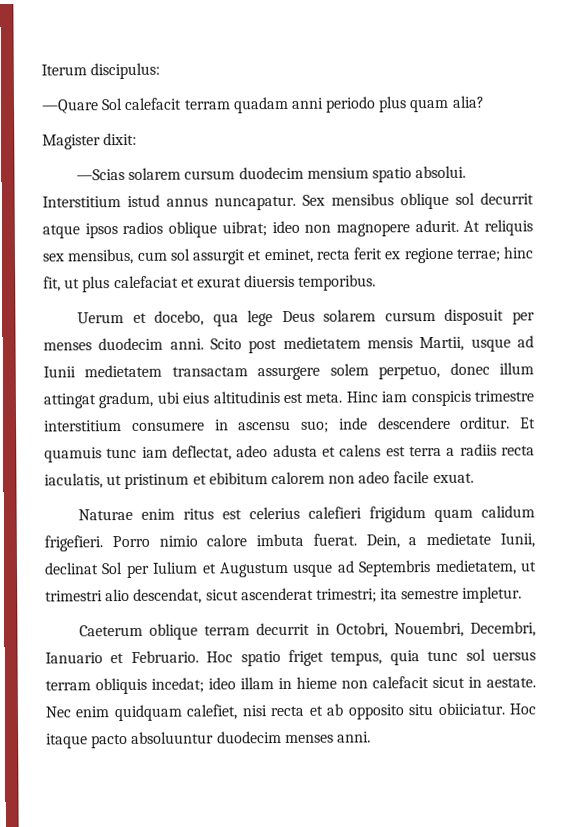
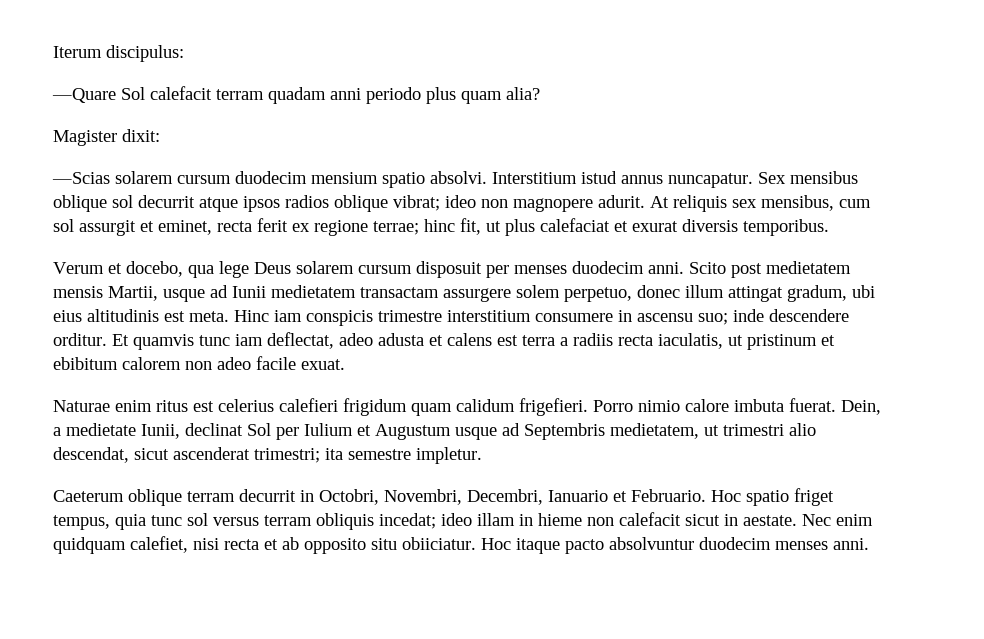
[415,165,467,179] absolui. -> [430,171,487,184] absolvi.
[221,221,267,237] uibrat; -> [393,195,440,211] vibrat;
[244,274,296,288] diuersis -> [682,219,738,232] diversis
[77,312,125,324] Uerum -> [53,262,104,274] Verum
[44,447,102,463] quamuis -> [133,334,194,350] quamvis
[393,621,464,638] Nouembri, -> [384,489,462,505] Novembri,
[491,651,536,661] uersus -> [213,517,259,526] versus
[131,731,215,744] absoluuntur -> [609,537,694,550] absolvuntur

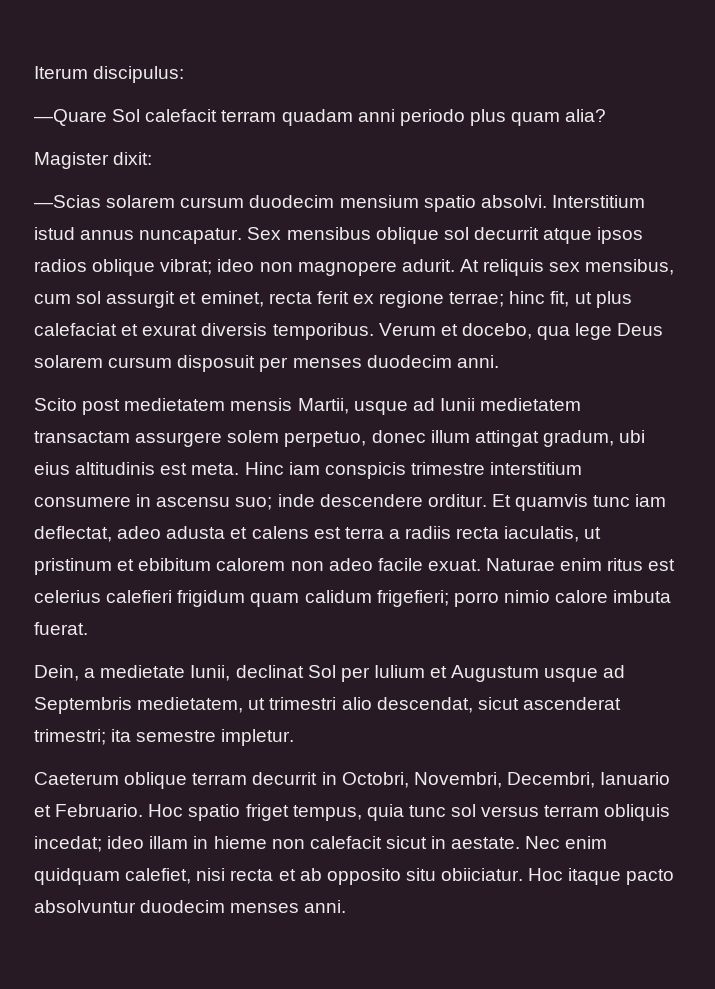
(829, 227) // -> (374, 331) none
(684, 268) none -> (499, 361) //
(345, 364) // -> (481, 565) none
[519,398,633,416] frigefieri. Porro -> [376,590,499,607] frigefieri; porro
(836, 405) none -> (88, 628) //

